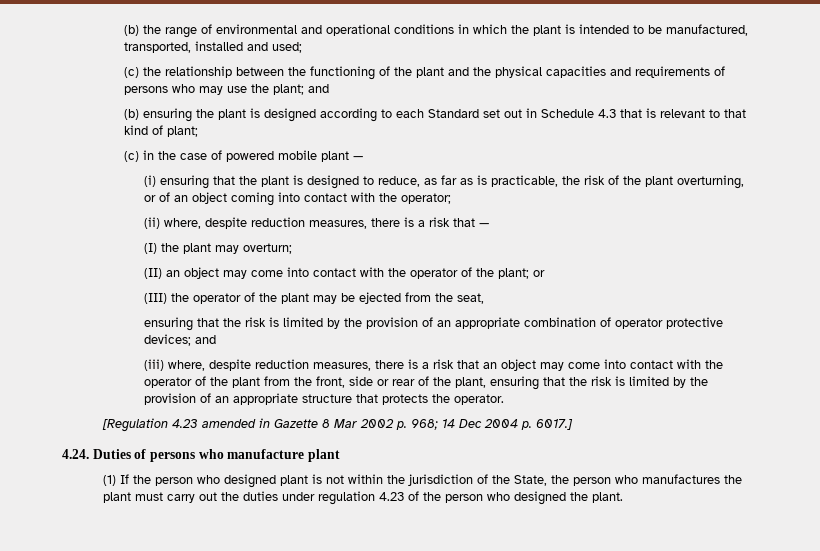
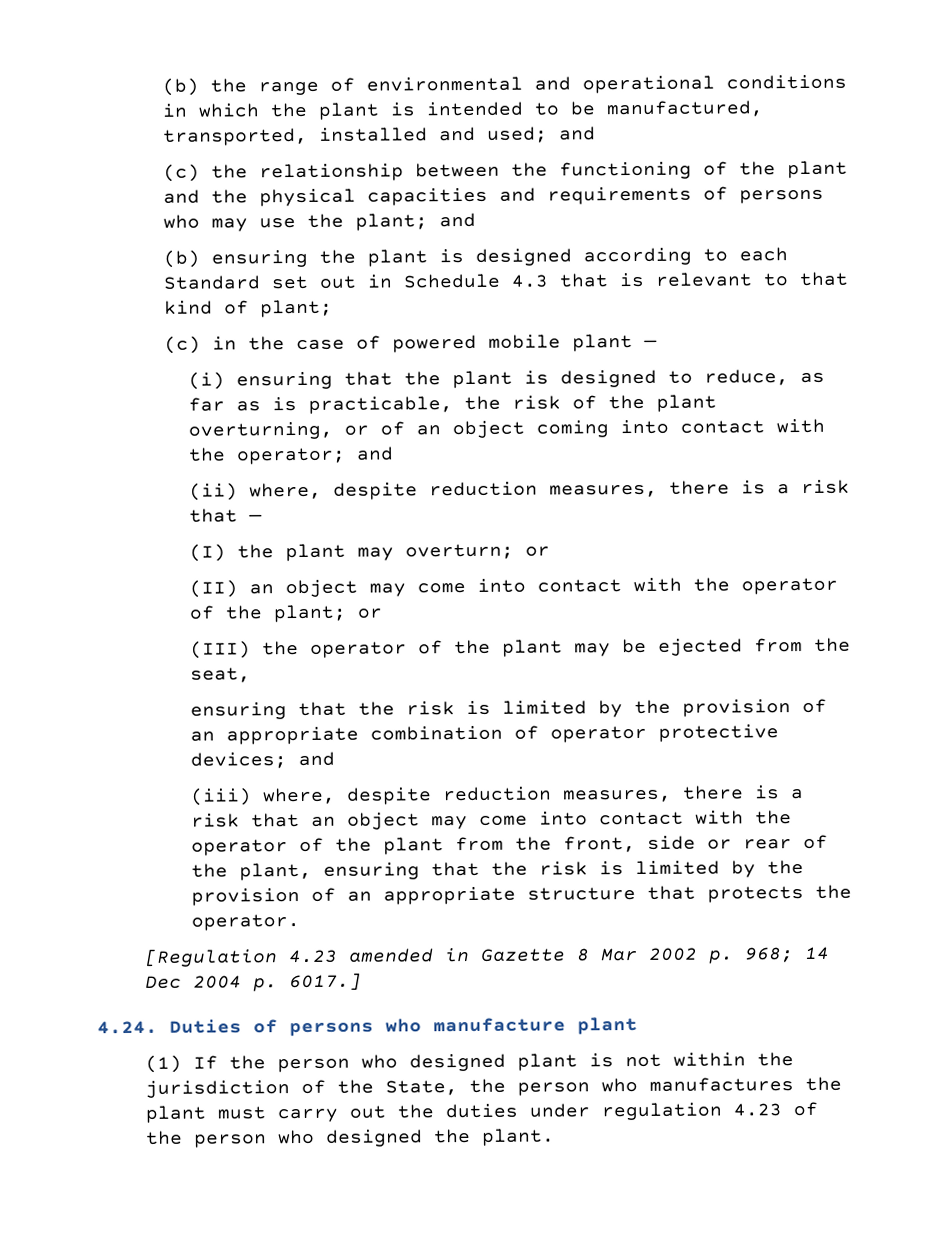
(302, 47) none -> [559,126,597,141] and
(452, 198) none -> [356,446,395,461] and
(293, 248) none -> [525,546,551,557] or

